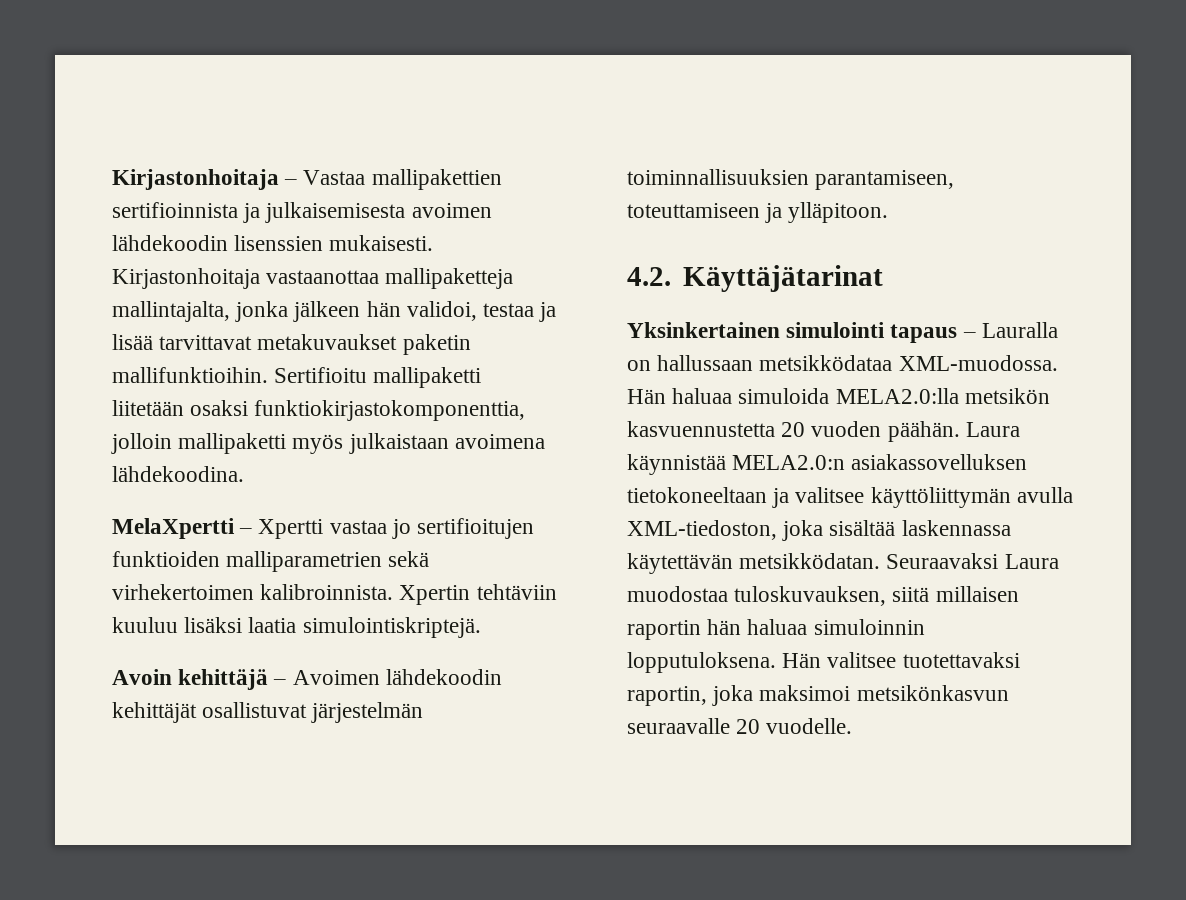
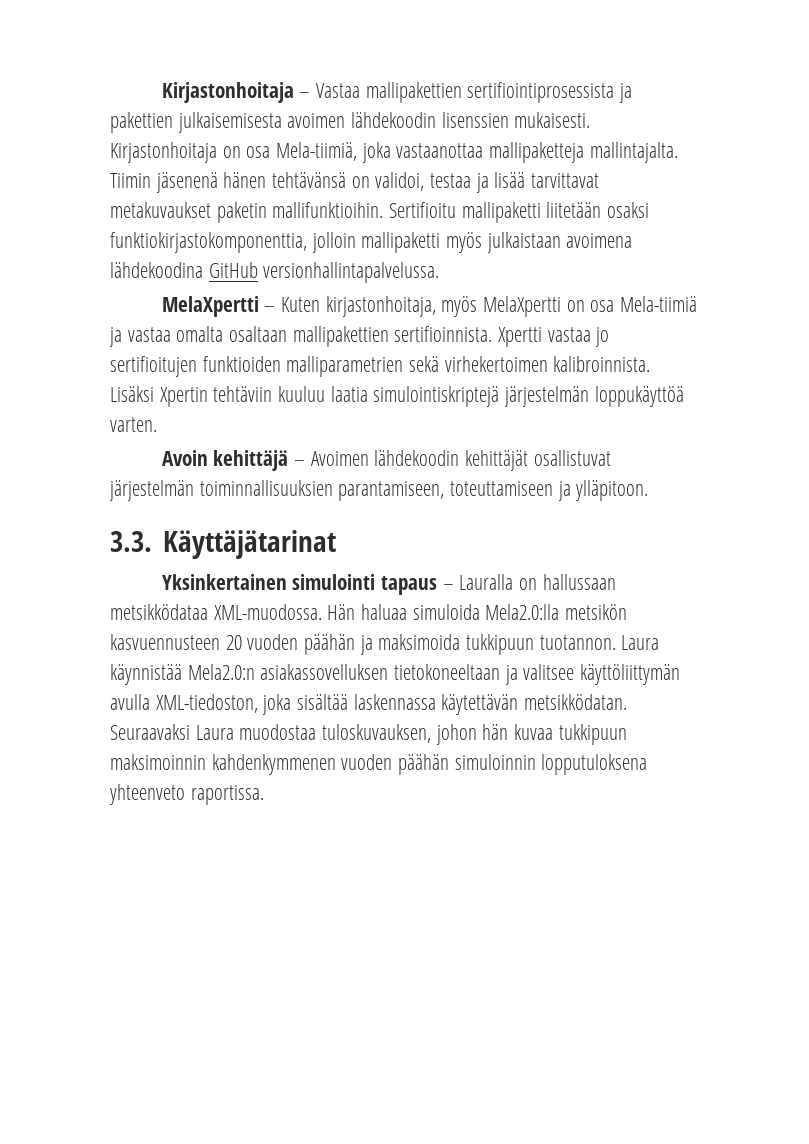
[112,202,261,223] sertifioinnista ja -> [467,82,633,103] [110,112,173,133] sertifiointiprosessista ja pakettien
[266,268,514,289] [112,301,401,322] vastaanottaa mallipaketteja mallintajalta, jonka jälkeen hän -> [222,142,678,163] [110,172,370,193] on osa Mela-tiimiä, joka vastaanottaa mallipaketteja mallintajalta. Tiimin jäsenenä hänen tehtävänsä on
[112,466,244,482] lähdekoodina. -> [110,262,440,283] lähdekoodina GitHub versionhallintapalvelussa.
(253, 531) none -> [281,296,698,317] [109,326,493,347] Kuten kirjastonhoitaja, myös MelaXpertti on osa Mela-tiimiä ja vastaa omalta osaltaan mallipakettien sertifioinnista.
(394, 592) none -> [110,386,154,402] Lisäksi
[184,617,481,638] lisäksi laatia simulointiskriptejä. -> [330,386,684,407] [110,417,157,432] laatia simulointiskriptejä järjestelmän loppukäyttöä varten.
[627,267,671,286] 4.2. -> [110,531,152,552] 3.3.
[835,388,1050,404] [627,421,960,442] MELA2.0:lla metsikön kasvuennustetta 20 vuoden päähän. -> [485,604,628,620] [110,634,616,655] Mela2.0:lla metsikön kasvuennusteen 20 vuoden päähän ja maksimoida tukkipuun tuotannon.
[732,455,846,470] MELA2.0:n -> [187,664,255,680] Mela2.0:n
[892,586,1019,602] [627,619,925,640] [627,652,1020,673] [627,685,1009,706] [627,718,853,734] siitä millaisen raportin hän haluaa simuloinnin lopputuloksena. Hän valitsee tuotettavaksi raportin, joka maksimoi metsikönkasvun seuraavalle 20 vuodelle. -> [435,724,627,745] [110,754,648,775] [109,784,264,805] johon hän kuvaa tukkipuun maksimoinnin kahdenkymmenen vuoden päähän simuloinnin lopputuloksena yhteenveto raportissa.

